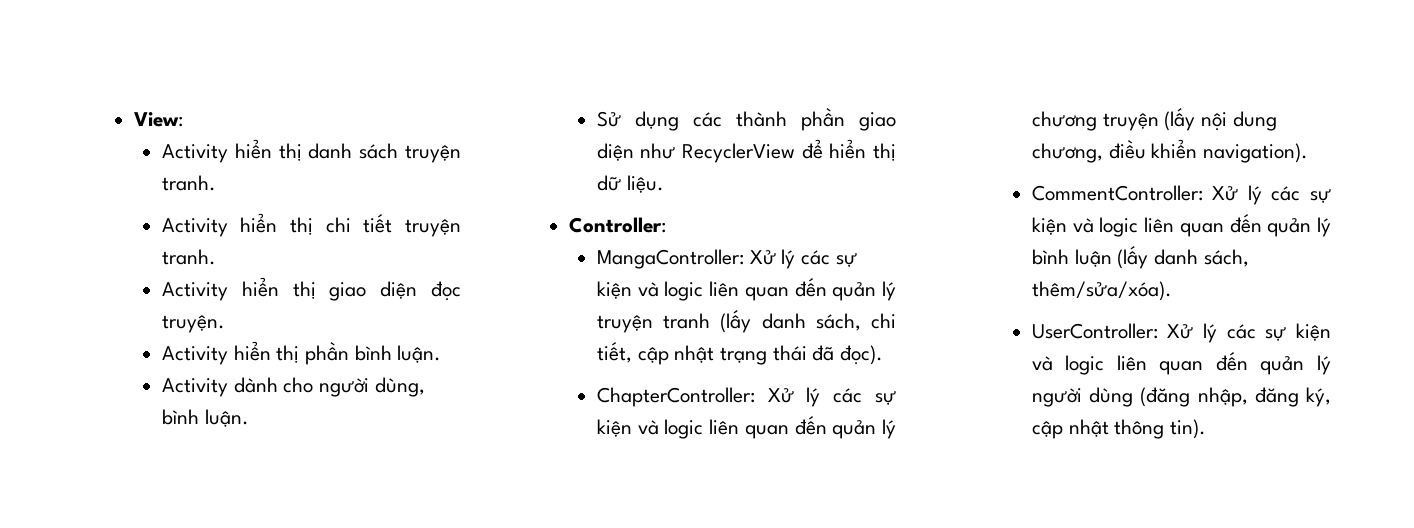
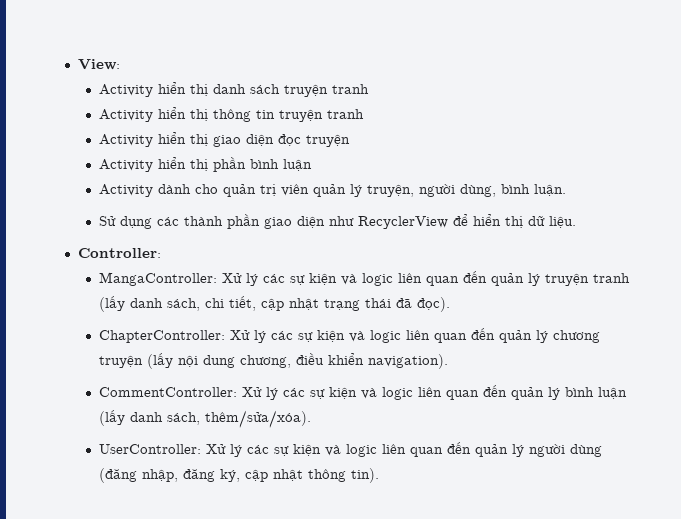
[161,175,216,191] [161,213,461,237] [161,249,216,265] tranh. // Activity hiển thị chi tiết truyện tranh. -> [332,84,370,94] [99,107,365,122] tranh // Activity hiển thị thông tin truyện tranh
[161,315,225,333] truyện. -> [306,134,351,147] truyện
[397,345,442,363] luận. -> [283,159,313,171] luận
(314, 385) none -> [223,184,415,197] quản trị viên quản lý truyện,

